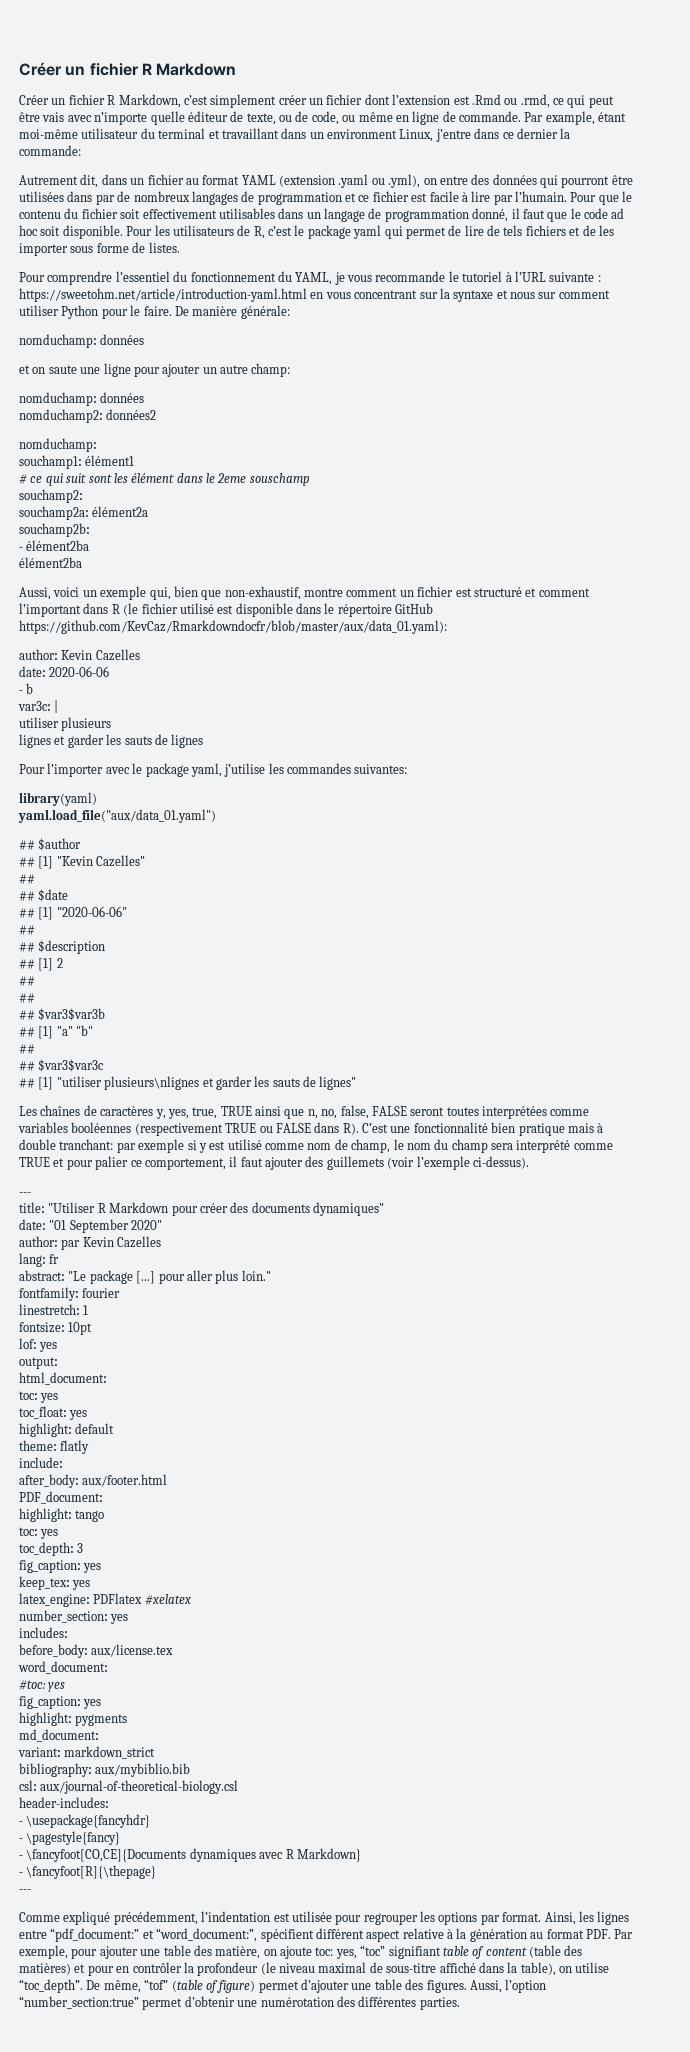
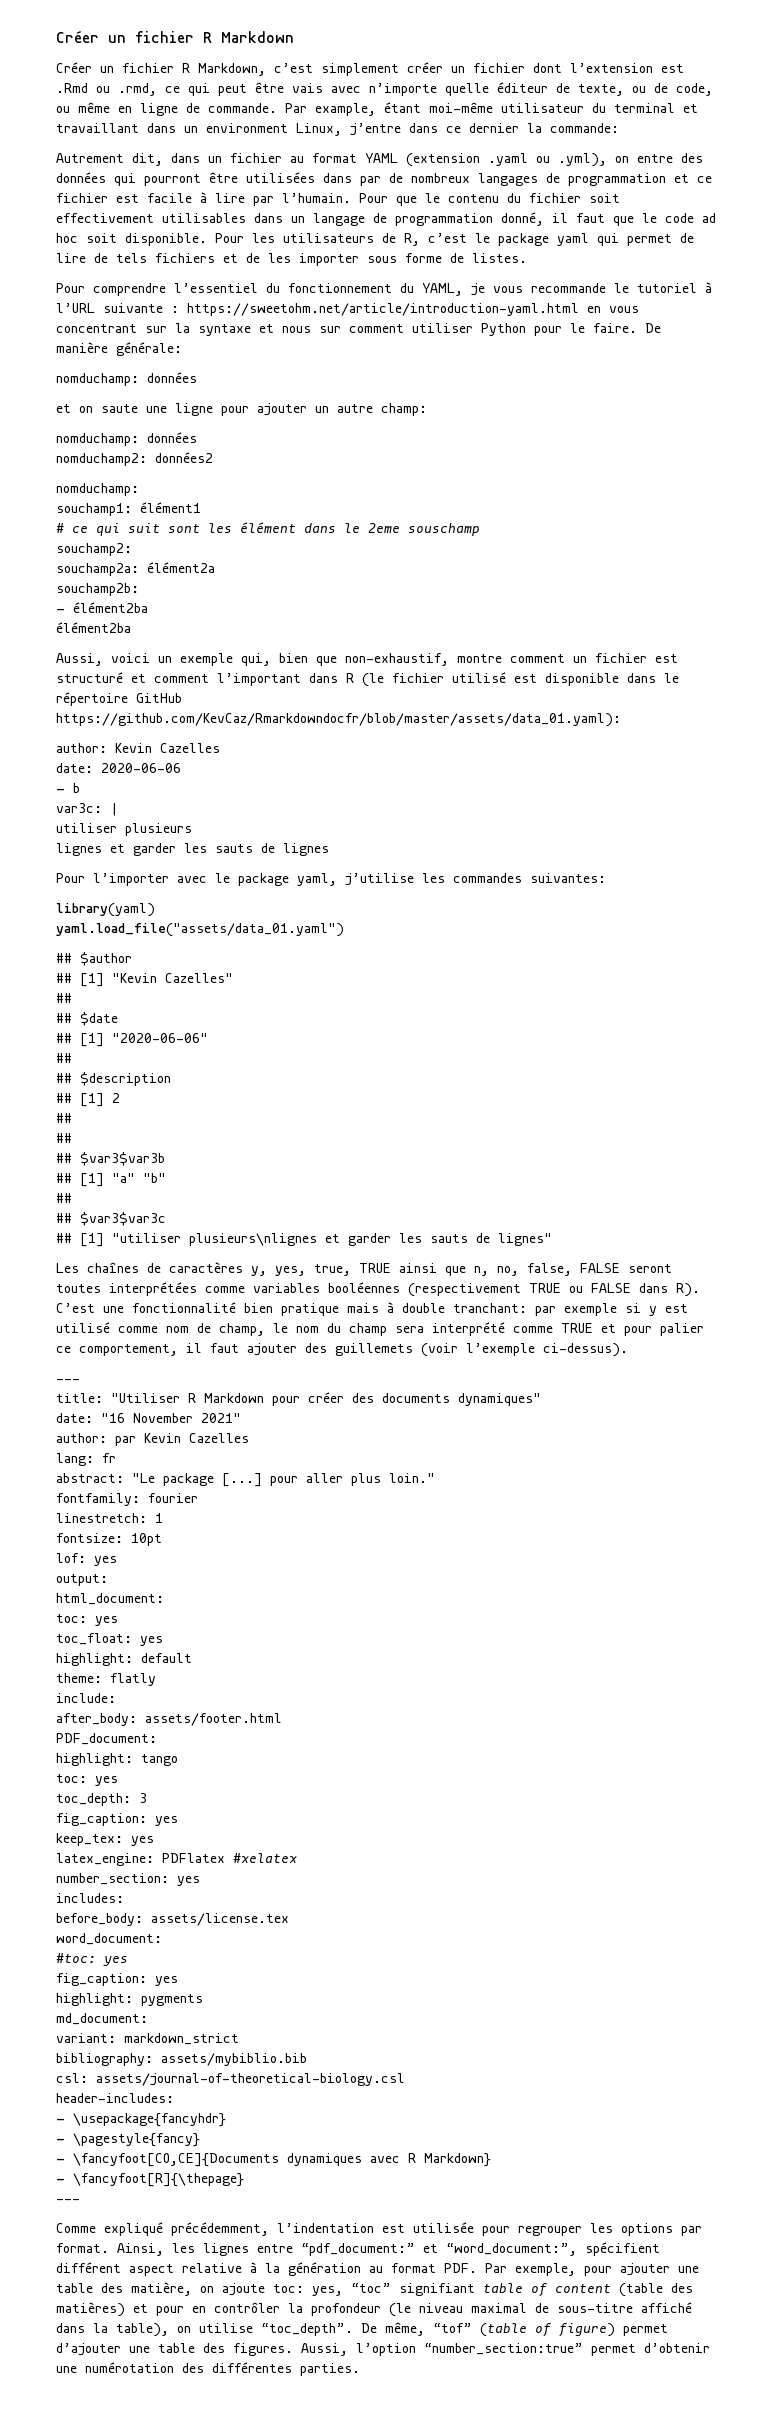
[19,620,447,634] https://github.com/KevCaz/Rmarkdowndocfr/blob/master/aux/data_01.yaml): -> [56,713,621,727] https://github.com/KevCaz/Rmarkdowndocfr/blob/master/assets/data_01.yaml):
[18,809,216,823] yaml.load_file("aux/data_01.yaml") -> [56,923,344,937] yaml.load_file("assets/data_01.yaml")
[49,1219,163,1233] "01 September 2020" -> [101,1413,241,1423] "16 November 2021"
[82,1474,168,1487] aux/footer.html -> [145,1713,282,1726] assets/footer.html
[91,1644,174,1657] aux/license.tex -> [151,1913,289,1926] assets/license.tex
[95,1763,191,1777] aux/mybiblio.bib -> [161,2053,307,2066] assets/mybiblio.bib
[40,1780,239,1794] aux/journal-of-theoretical-biology.csl -> [96,2073,405,2086] assets/journal-of-theoretical-biology.csl

